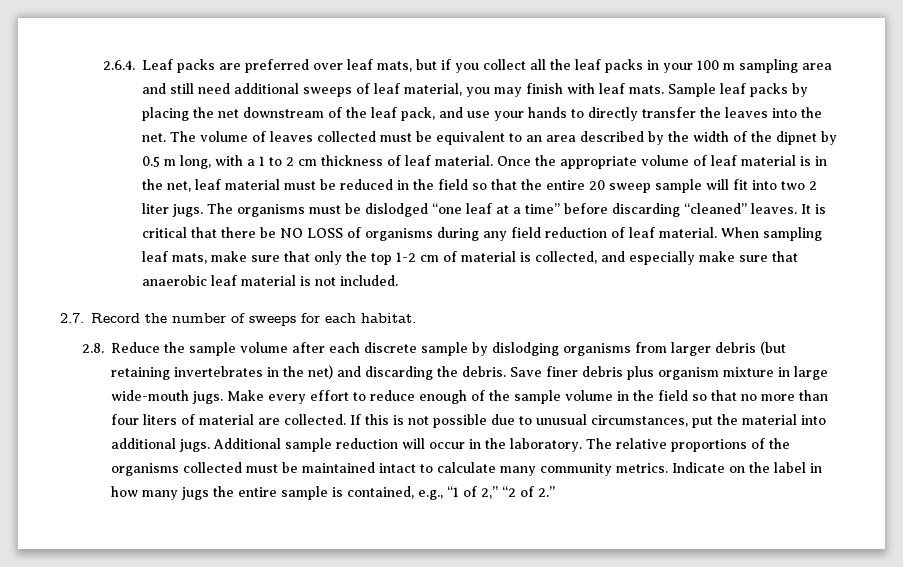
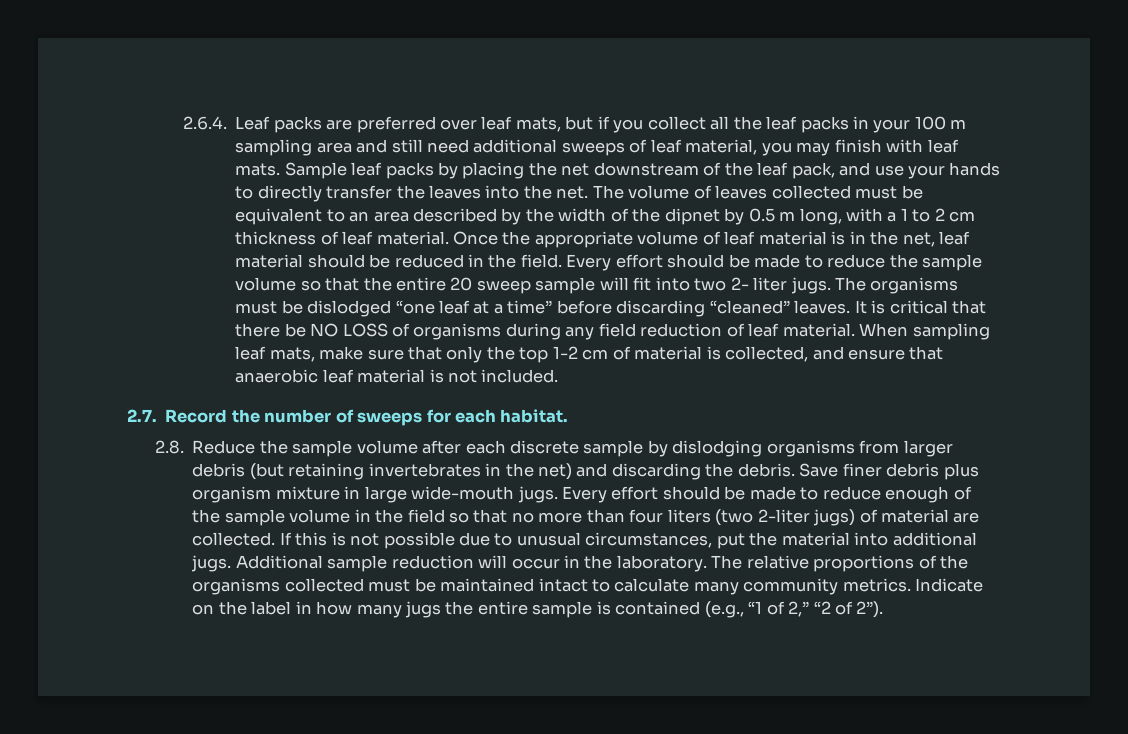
[284,181,317,190] must -> [307,254,365,268] should
[438,179,469,190] field -> [520,254,983,271] [235,277,297,291] field. Every effort should be made to reduce the sample volume
[809,181,818,190] 2 -> [730,277,749,290] 2-
[629,251,769,265] especially make sure -> [848,349,906,360] ensure
[226,390,349,404] Make every effort -> [561,486,796,503] Every effort should be made
(177, 419) none -> [715,509,856,526] (two 2-liter jugs)
[346,486,443,500] contained, e.g., -> [615,601,744,618] contained (e.g.,
[537,486,555,497] 2.” -> [856,601,884,618] 2”).

